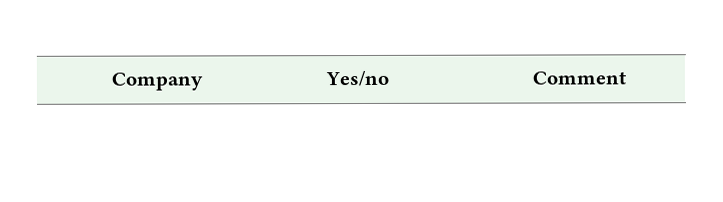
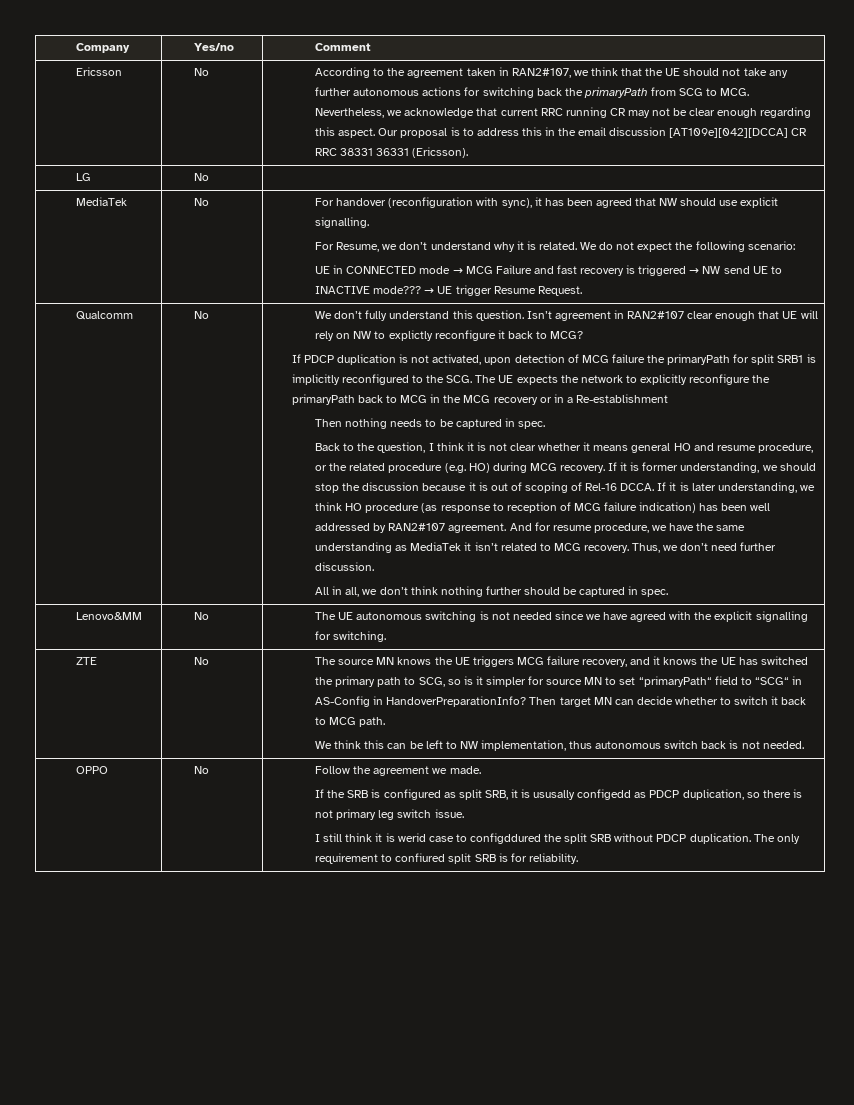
(627, 78) none -> [75,67,122,76] [194,68,210,76] [315,67,788,78] [315,87,750,98] [315,107,812,118] [315,127,808,138] [315,147,469,158] [75,173,91,181] [194,173,210,181] [75,197,127,206] [194,198,210,206] [315,197,779,208] [315,217,370,228] [315,241,795,252] [315,265,782,276] [315,285,582,296] [75,311,133,320] [194,311,210,319] [315,310,818,321] [315,330,584,341] [291,354,816,365] [291,374,771,385] [291,394,668,405] [315,418,545,429] [315,442,813,453] [315,462,816,473] [315,482,815,493] [315,502,771,513] [315,522,746,533] [315,542,777,553] [315,562,375,571] [315,586,669,597] [75,612,142,620] [194,612,210,620] [315,611,808,622] [315,631,387,642] [75,657,97,665] [194,657,210,665] [315,656,808,667] [315,676,803,687] [315,696,807,707] [315,717,386,727] [315,740,804,751] [75,766,108,774] [194,766,210,774] [315,766,481,776] [315,789,802,800] [315,809,464,820] [315,833,800,844] [315,853,578,864] // Ericsson | No | According to the agreement taken in RAN2#107, we think that the UE should not take any further autonomous actions for switching back the primaryPath from SCG to MCG. Nevertheless, we acknowledge that current RRC running CR may not be clear enough regarding this aspect. Our proposal is to address this in the email discussion [AT109e][042][DCCA] CR RRC 38331 36331 (Ericsson). // LG | No | // MediaTek | No | For handover (reconfiguration with sync), it has been agreed that NW should use explicit signalling. // For Resume, we don’t understand why it is related. We do not expect the following scenario: // UE in CONNECTED mode → MCG Failure and fast recovery is triggered → NW send UE to INACTIVE mode??? → UE trigger Resume Request. // Qualcomm | No | We don’t fully understand this question. Isn’t agreement in RAN2#107 clear enough that UE will rely on NW to explictly reconfigure it back to MCG? // If PDCP duplication is not activated, upon detection of MCG failure the primaryPath for split SRB1 is implicitly reconfigured to the SCG. The UE expects the network to explicitly reconfigure the primaryPath back to MCG in the MCG recovery or in a Re-establishment // Then nothing needs to be captured in spec. // Back to the question, I think it is not clear whether it means general HO and resume procedure, or the related procedure (e.g. HO) during MCG recovery. If it is former understanding, we should stop the discussion because it is out of scoping of Rel-16 DCCA. If it is later understanding, we think HO procedure (as response to reception of MCG failure indication) has been well addressed by RAN2#107 agreement. And for resume procedure, we have the same understanding as MediaTek it isn’t related to MCG recovery. Thus, we don’t need further discussion. // All in all, we don’t think nothing further should be captured in spec. // Lenovo&MM | No | The UE autonomous switching is not needed since we have agreed with the explicit signalling for switching. // ZTE | No | The source MN knows the UE triggers MCG failure recovery, and it knows the UE has switched the primary path to SCG, so is it simpler for source MN to set “primaryPath“ field to “SCG“ in AS-Config in HandoverPreparationInfo? Then target MN can decide whether to switch it back to MCG path. // We think this can be left to NW implementation, thus autonomous switch back is not needed. // OPPO | No | Follow the agreement we made. // If the SRB is configured as split SRB, it is ususally configedd as PDCP duplication, so there is not primary leg switch issue. // I still think it is werid case to configddured the split SRB without PDCP duplication. The only requirement to confiured split SRB is for reliability.

